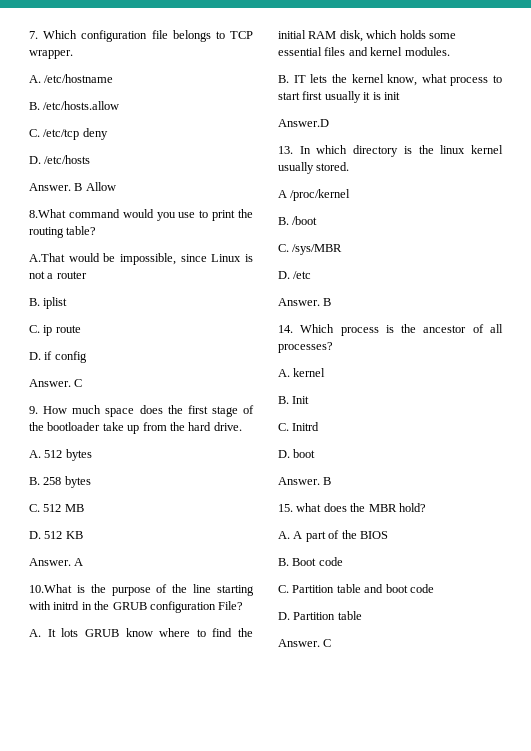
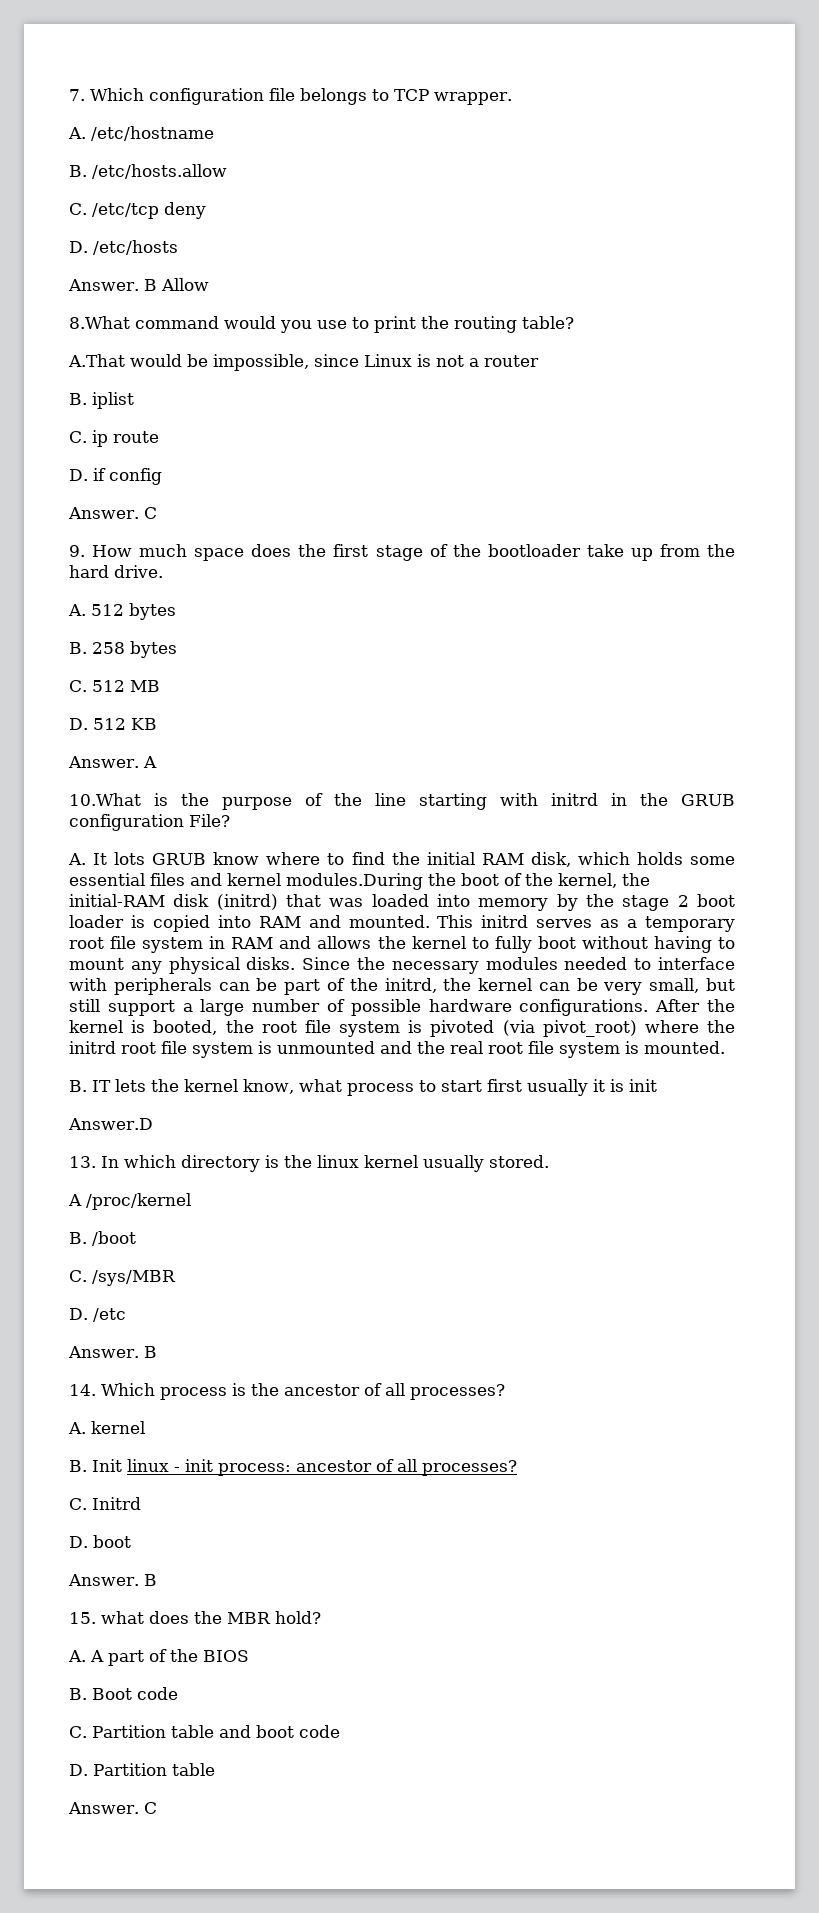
[404,47,450,56] modules. -> [286,873,650,890] [69,894,735,911] [69,915,735,932] [69,936,735,953] [69,957,735,974] [69,978,736,995] [69,999,735,1016] [69,1020,735,1037] [69,1041,725,1058] modules.During the boot of the kernel, the initial-RAM disk (initrd) that was loaded into memory by the stage 2 boot loader is copied into RAM and mounted. This initrd serves as a temporary root file system in RAM and allows the kernel to fully boot without having to mount any physical disks. Since the necessary modules needed to interface with peripherals can be part of the initrd, the kernel can be very small, but still support a large number of possible hardware configurations. After the kernel is booted, the root file system is pivoted (via pivot_root) where the initrd root file system is unmounted and the real root file system is mounted.
(310, 400) none -> [127,1459,517,1476] linux - init process: ancestor of all processes?

